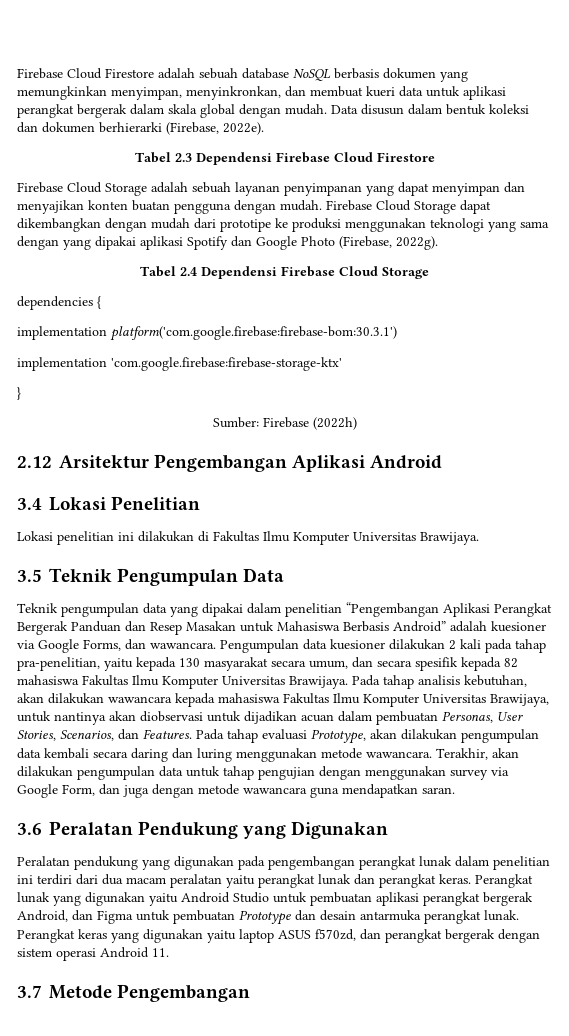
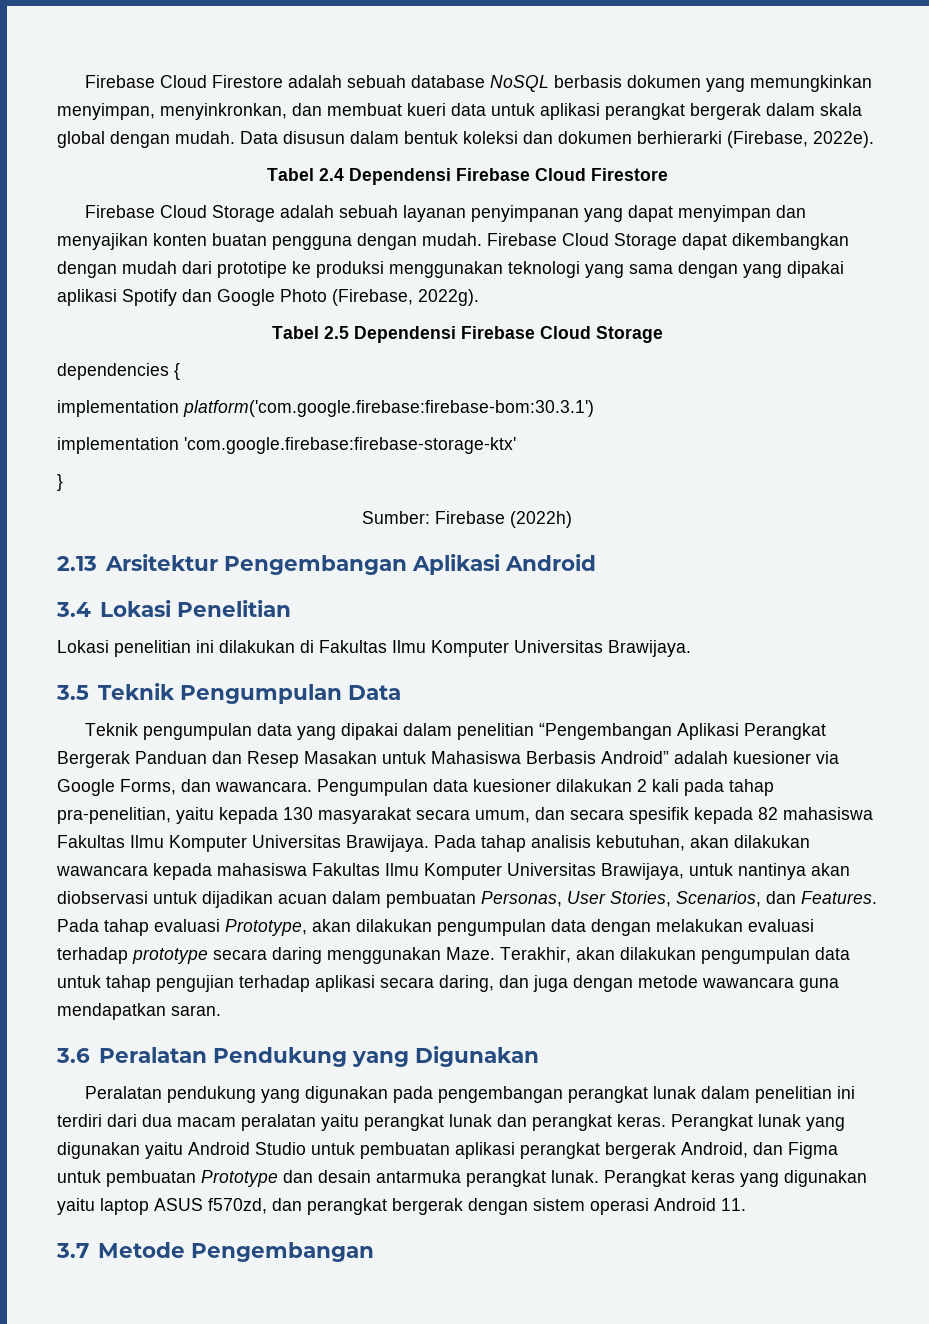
[174,153,192,162] 2.3 -> [318,168,344,181] 2.4
[180,267,197,276] 2.4 -> [323,326,349,339] 2.5
[17,456,52,468] 2.12 -> [57,556,97,571] 2.13
[44,748,432,762] kembali secara daring dan luring menggunakan metode wawancara. -> [591,919,814,936] [57,947,495,964] dengan melakukan evaluasi terhadap prototype secara daring menggunakan Maze.
[319,766,509,780] [17,784,95,798] dengan menggunakan survey via Google Form, -> [239,975,494,992] terhadap aplikasi secara daring,

